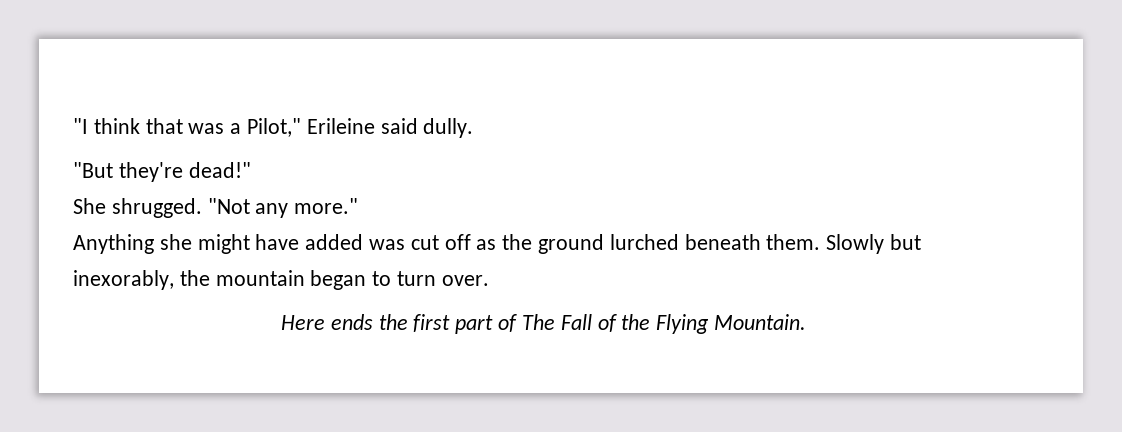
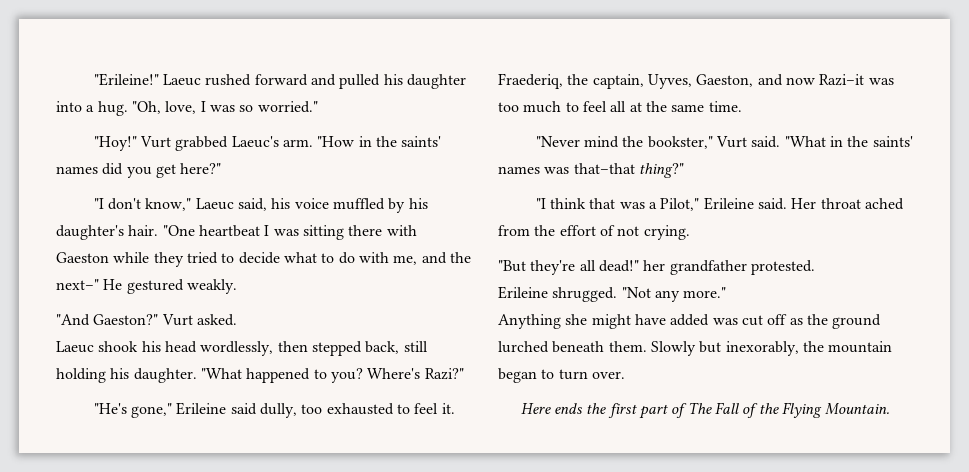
(73, 126) none -> [93,73,467,89] [56,101,318,116] [93,136,442,151] [56,163,222,178] [93,198,428,213] [56,225,417,240] [56,252,471,267] [56,279,237,294] [56,314,237,326] [56,341,428,356] [56,368,464,383] [93,402,455,418] [498,73,894,89] [498,101,742,113] [535,136,913,149] [498,163,684,178] "Erileine!" Laeuc rushed forward and pulled his daughter into a hug. "Oh, love, I was so worried." // "Hoy!" Vurt grabbed Laeuc's arm. "How in the saints' names did you get here?" // "I don't know," Laeuc said, his voice muffled by his daughter's hair. "One heartbeat I was sitting there with Gaeston while they tried to decide what to do with me, and the next–" He gestured weakly. // "And Gaeston?" Vurt asked. // Laeuc shook his head wordlessly, then stepped back, still holding his daughter. "What happened to you? Where's Razi?" // "He's gone," Erileine said dully, too exhausted to feel it. Fraederiq, the captain, Uyves, Gaeston, and now Razi–it was too much to feel all at the same time. // "Never mind the bookster," Vurt said. "What in the saints' names was that–that thing?" //
[380,118,474,138] said dully. -> [758,198,905,210] [498,225,690,240] said. Her throat ached from the effort of not crying.
(183, 172) none -> [579,260,596,271] all
[73,198,106,214] // She -> [643,260,815,275] [498,286,548,299] her grandfather protested. // Erileine

